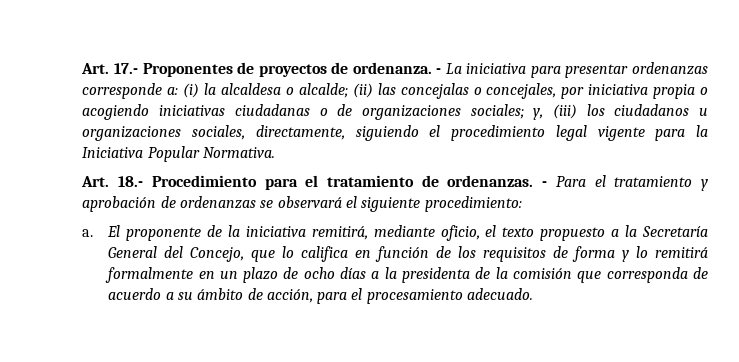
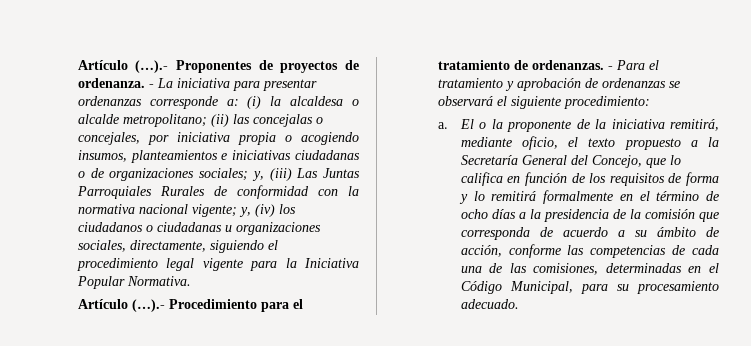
[81,63,139,74] Art. 17.- -> [77,60,169,73] Artículo (…).-
[298,83,348,98] alcalde; -> [77,114,207,127] alcalde metropolitano;
(150, 112) none -> [77,150,228,163] insumos, planteamientos e
[586,104,690,116] los ciudadanos -> [296,168,360,178] [76,185,359,199] [77,204,296,217] [77,222,222,232] Las Juntas Parroquiales Rurales de conformidad con la normativa nacional vigente; y, (iv) los ciudadanos o ciudadanas
[81,176,144,187] Art. 18.- -> [77,299,165,312] Artículo (…).-
(121, 231) none -> [479,119,503,129] o la
[219,267,279,283] un plazo -> [639,191,700,201] el término
[402,267,471,283] presidenta -> [543,209,609,222] presidencia
[317,288,363,304] para el -> [508,244,719,258] [460,263,719,275] [460,281,629,294] conforme las competencias de cada una de las comisiones, determinadas en el Código Municipal, para su

